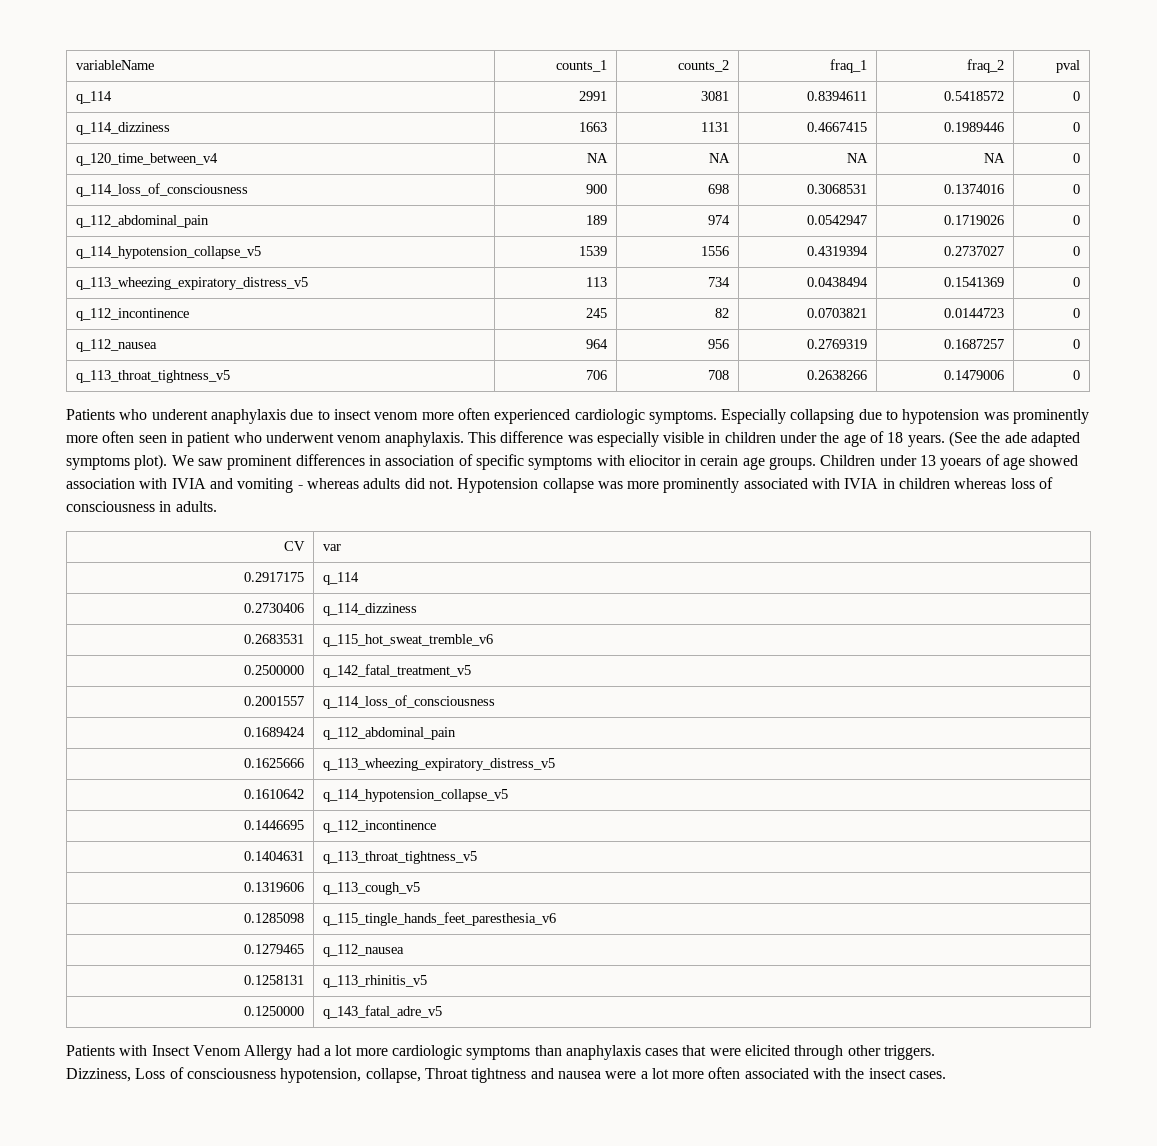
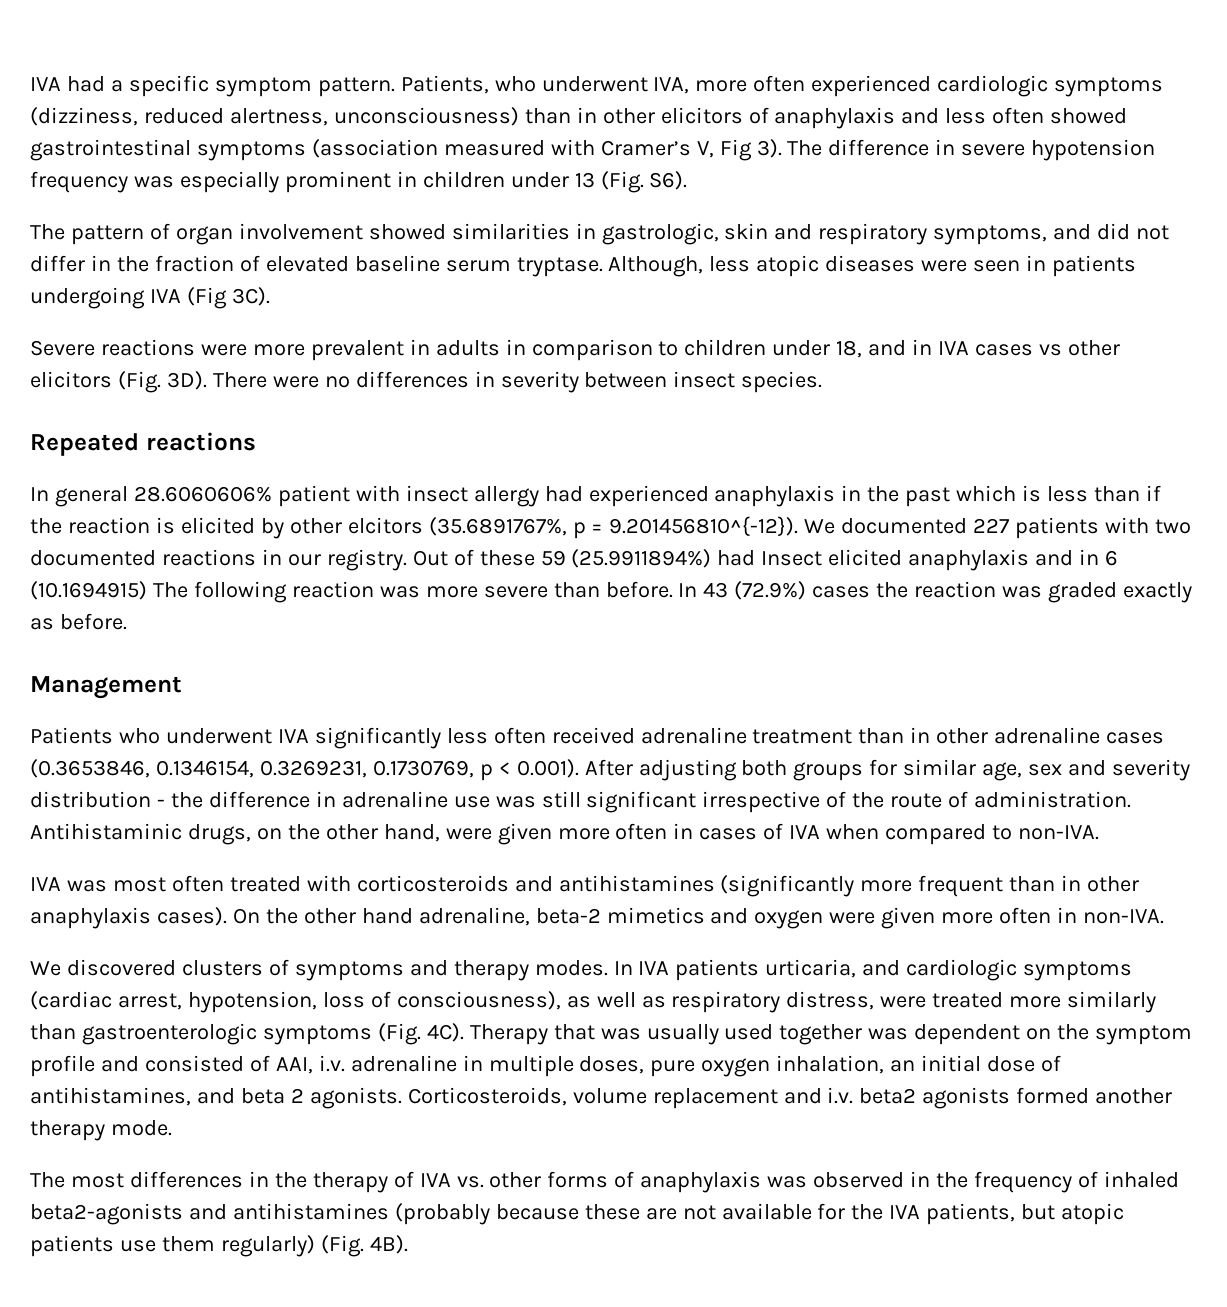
[76,60,155,70] [555,60,607,72] [677,60,729,72] [829,59,867,73] [966,59,1004,73] [1055,60,1080,73] [76,91,113,104] [578,91,607,101] [700,91,729,101] [806,91,867,101] [943,91,1004,101] [1072,91,1080,101] [76,122,171,135] [578,122,607,132] [700,122,729,132] [806,122,867,132] [943,122,1004,132] [1072,122,1080,132] [76,153,219,166] [586,153,608,163] [708,153,730,163] [846,153,868,163] [983,153,1005,163] [1072,153,1080,163] [76,183,249,197] [585,184,607,194] [707,184,729,194] [806,184,867,194] [943,184,1004,194] [1072,184,1080,194] [76,215,210,228] [585,215,607,225] [707,215,730,225] [806,215,867,225] [943,215,1004,225] [1072,215,1080,225] [76,246,262,259] [578,246,607,256] [700,246,729,256] [806,246,868,256] [943,246,1004,256] [1072,246,1080,256] [76,277,309,290] [585,277,607,287] [707,277,730,287] [806,277,868,287] [943,277,1004,287] [1072,277,1080,287] [76,308,190,321] [585,308,607,318] [714,308,729,318] [806,308,867,318] [943,308,1004,318] [1072,308,1080,318] [76,339,158,352] [585,339,608,349] [707,339,729,349] [806,339,867,349] [943,339,1004,349] [1072,339,1080,349] [76,370,231,383] [585,370,607,380] [707,370,729,380] [806,370,867,380] [943,370,1004,380] [1072,370,1080,380] [66,408,1090,424] [66,431,564,447] variableName | counts_1 | counts_2 | fraq_1 | fraq_2 | pval // q_114 | 2991 | 3081 | 0.8394611 | 0.5418572 | 0 // q_114_dizziness | 1663 | 1131 | 0.4667415 | 0.1989446 | 0 // q_120_time_between_v4 | NA | NA | NA | NA | 0 // q_114_loss_of_consciousness | 900 | 698 | 0.3068531 | 0.1374016 | 0 // q_112_abdominal_pain | 189 | 974 | 0.0542947 | 0.1719026 | 0 // q_114_hypotension_collapse_v5 | 1539 | 1556 | 0.4319394 | 0.2737027 | 0 // q_113_wheezing_expiratory_distress_v5 | 113 | 734 | 0.0438494 | 0.1541369 | 0 // q_112_incontinence | 245 | 82 | 0.0703821 | 0.0144723 | 0 // q_112_nausea | 964 | 956 | 0.2769319 | 0.1687257 | 0 // q_113_throat_tightness_v5 | 706 | 708 | 0.2638266 | 0.1479006 | 0 // Patients who underent anaphylaxis due to insect venom more often experienced cardiologic symptoms. Especially collapsing due to hypotension was prominently more often seen in patient who underwent venom anaphylaxis. This difference -> [30,75,1164,97] [30,107,1128,129] [30,139,1156,161] [30,171,128,193] IVA had a specific symptom pattern. Patients, who underwent IVA, more often experienced cardiologic symptoms (dizziness, reduced alertness, unconsciousness) than in other elicitors of anaphylaxis and less often showed gastrointestinal symptoms (association measured with Cramer’s V, Fig 3). The difference in severe hypotension frequency
[663,432,705,443] visible -> [284,171,391,193] prominent
[820,431,1081,447] [66,454,1079,470] [66,477,1054,493] [66,501,217,512] [283,541,305,551] [323,544,342,551] [243,572,304,582] [323,572,360,585] [243,603,304,613] [323,603,418,616] [243,634,304,644] [323,634,494,647] [243,665,304,675] [323,664,472,678] [243,696,304,706] [323,695,496,709] [243,727,305,737] [323,727,457,740] [243,758,304,768] [323,758,556,771] [243,789,304,799] [323,789,509,802] [243,820,304,830] [323,820,437,833] [243,851,304,861] [323,851,478,864] [243,882,304,892] [323,882,421,895] [243,913,304,923] [323,912,557,926] [243,944,304,954] [323,944,405,957] [243,975,304,985] [323,975,428,988] [243,1006,304,1016] [323,1005,443,1019] [66,1045,936,1060] [66,1067,947,1083] the age of 18 years. (See the ade adapted symptoms plot). We saw prominent differences in association of specific symptoms with eliocitor in cerain age groups. Children under 13 yoears of age showed association with IVIA and vomiting - whereas adults did not. Hypotension collapse was more prominently associated with IVIA in children whereas loss of consciousness in adults. // CV | var // 0.2917175 | q_114 // 0.2730406 | q_114_dizziness // 0.2683531 | q_115_hot_sweat_tremble_v6 // 0.2500000 | q_142_fatal_treatment_v5 // 0.2001557 | q_114_loss_of_consciousness // 0.1689424 | q_112_abdominal_pain // 0.1625666 | q_113_wheezing_expiratory_distress_v5 // 0.1610642 | q_114_hypotension_collapse_v5 // 0.1446695 | q_112_incontinence // 0.1404631 | q_113_throat_tightness_v5 // 0.1319606 | q_113_cough_v5 // 0.1285098 | q_115_tingle_hands_feet_paresthesia_v6 // 0.1279465 | q_112_nausea // 0.1258131 | q_113_rhinitis_v5 // 0.1250000 | q_143_fatal_adre_v5 // Patients with Insect Venom Allergy had a lot more cardiologic symptoms than anaphylaxis cases that were elicited through other triggers. // Dizziness, Loss of consciousness hypotension, collapse, Throat tightness and nausea were a lot more often associated with the insect cases. -> [574,171,688,193] [30,223,1170,245] [30,255,1137,277] [30,287,270,309] [30,339,1120,361] [30,371,823,393] [30,432,256,456] [30,485,1161,507] [30,516,1192,539] [30,549,1119,571] [30,581,1192,603] [30,613,127,630] [30,676,182,699] [30,727,1165,749] [30,759,1191,781] [30,791,1132,813] [30,823,1099,845] [30,875,1140,897] [30,907,1165,929] [30,959,1133,981] [30,991,1157,1013] [30,1023,1193,1045] [30,1055,1062,1077] [30,1087,1173,1109] [30,1120,172,1141] [30,1171,1179,1193] [30,1203,1125,1225] [30,1235,408,1257] 13 (Fig. S6). // The pattern of organ involvement showed similarities in gastrologic, skin and respiratory symptoms, and did not differ in the fraction of elevated baseline serum tryptase. Although, less atopic diseases were seen in patients undergoing IVA (Fig 3C). // Severe reactions were more prevalent in adults in comparison to children under 18, and in IVA cases vs other elicitors (Fig. 3D). There were no differences in severity between insect species. // Repeated reactions // In general 28.6060606% patient with insect allergy had experienced anaphylaxis in the past which is less than if the reaction is elicited by other elcitors (35.6891767%, p = 9.201456810^{-12}). We documented 227 patients with two documented reactions in our registry. Out of these 59 (25.9911894%) had Insect elicited anaphylaxis and in 6 (10.1694915) The following reaction was more severe than before. In 43 (72.9%) cases the reaction was graded exactly as before. // Management // Patients who underwent IVA significantly less often received adrenaline treatment than in other adrenaline cases (0.3653846, 0.1346154, 0.3269231, 0.1730769, p < 0.001). After adjusting both groups for similar age, sex and severity distribution - the difference in adrenaline use was still significant irrespective of the route of administration. Antihistaminic drugs, on the other hand, were given more often in cases of IVA when compared to non-IVA. // IVA was most often treated with corticosteroids and antihistamines (significantly more frequent than in other anaphylaxis cases). On the other hand adrenaline, beta-2 mimetics and oxygen were given more often in non-IVA. // We discovered clusters of symptoms and therapy modes. In IVA patients urticaria, and cardiologic symptoms (cardiac arrest, hypotension, loss of consciousness), as well as respiratory distress, were treated more similarly than gastroenterologic symptoms (Fig. 4C). Therapy that was usually used together was dependent on the symptom profile and consisted of AAI, i.v. adrenaline in multiple doses, pure oxygen inhalation, an initial dose of antihistamines, and beta 2 agonists. Corticosteroids, volume replacement and i.v. beta2 agonists formed another therapy mode. // The most differences in the therapy of IVA vs. other forms of anaphylaxis was observed in the frequency of inhaled beta2-agonists and antihistamines (probably because these are not available for the IVA patients, but atopic patients use them regularly) (Fig. 4B).

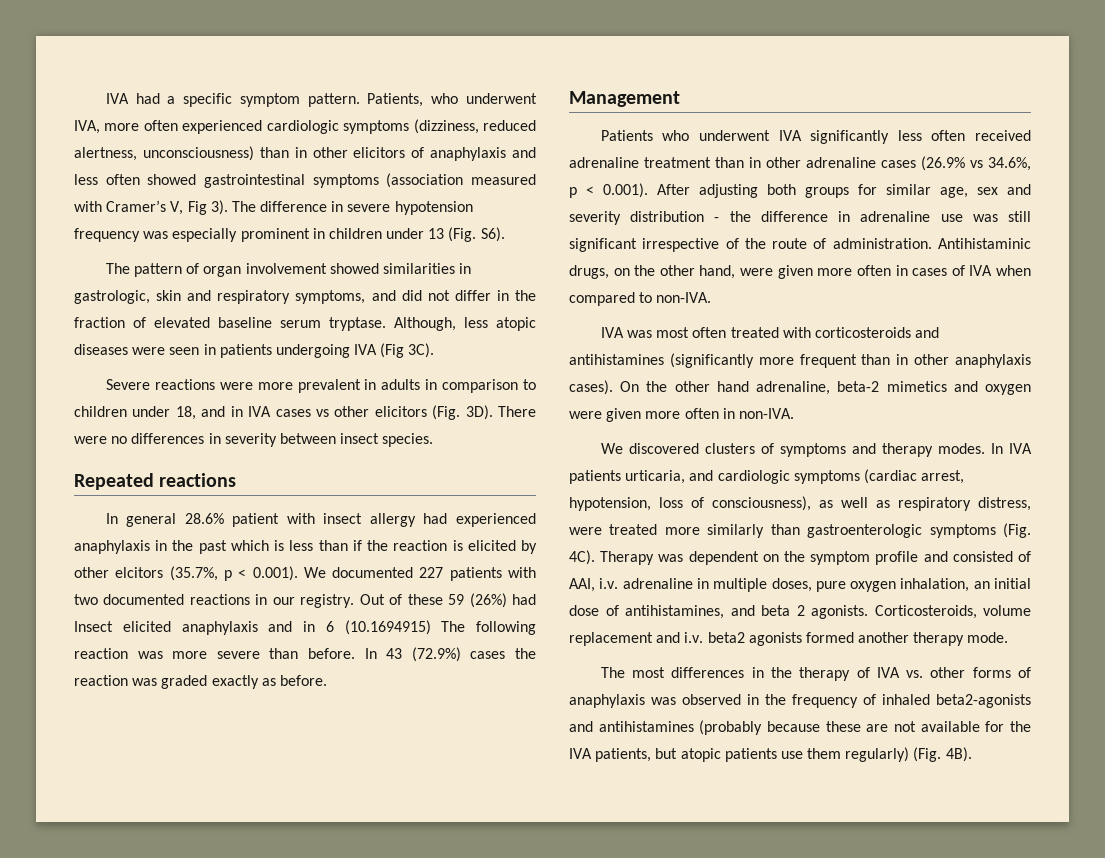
[133,486,272,502] 28.6060606% -> [184,513,224,524] 28.6%
[428,516,799,539] (35.6891767%, p = 9.201456810^{-12}). -> [169,566,298,581] (35.7%, p < 0.001).
[571,549,712,568] (25.9911894%) -> [469,593,507,608] (26%)
[30,759,474,778] (0.3653846, 0.1346154, 0.3269231, 0.1730769, -> [921,156,1031,171] (26.9% vs 34.6%,
[553,1024,863,1045] that was usually used together -> (655, 558) none

